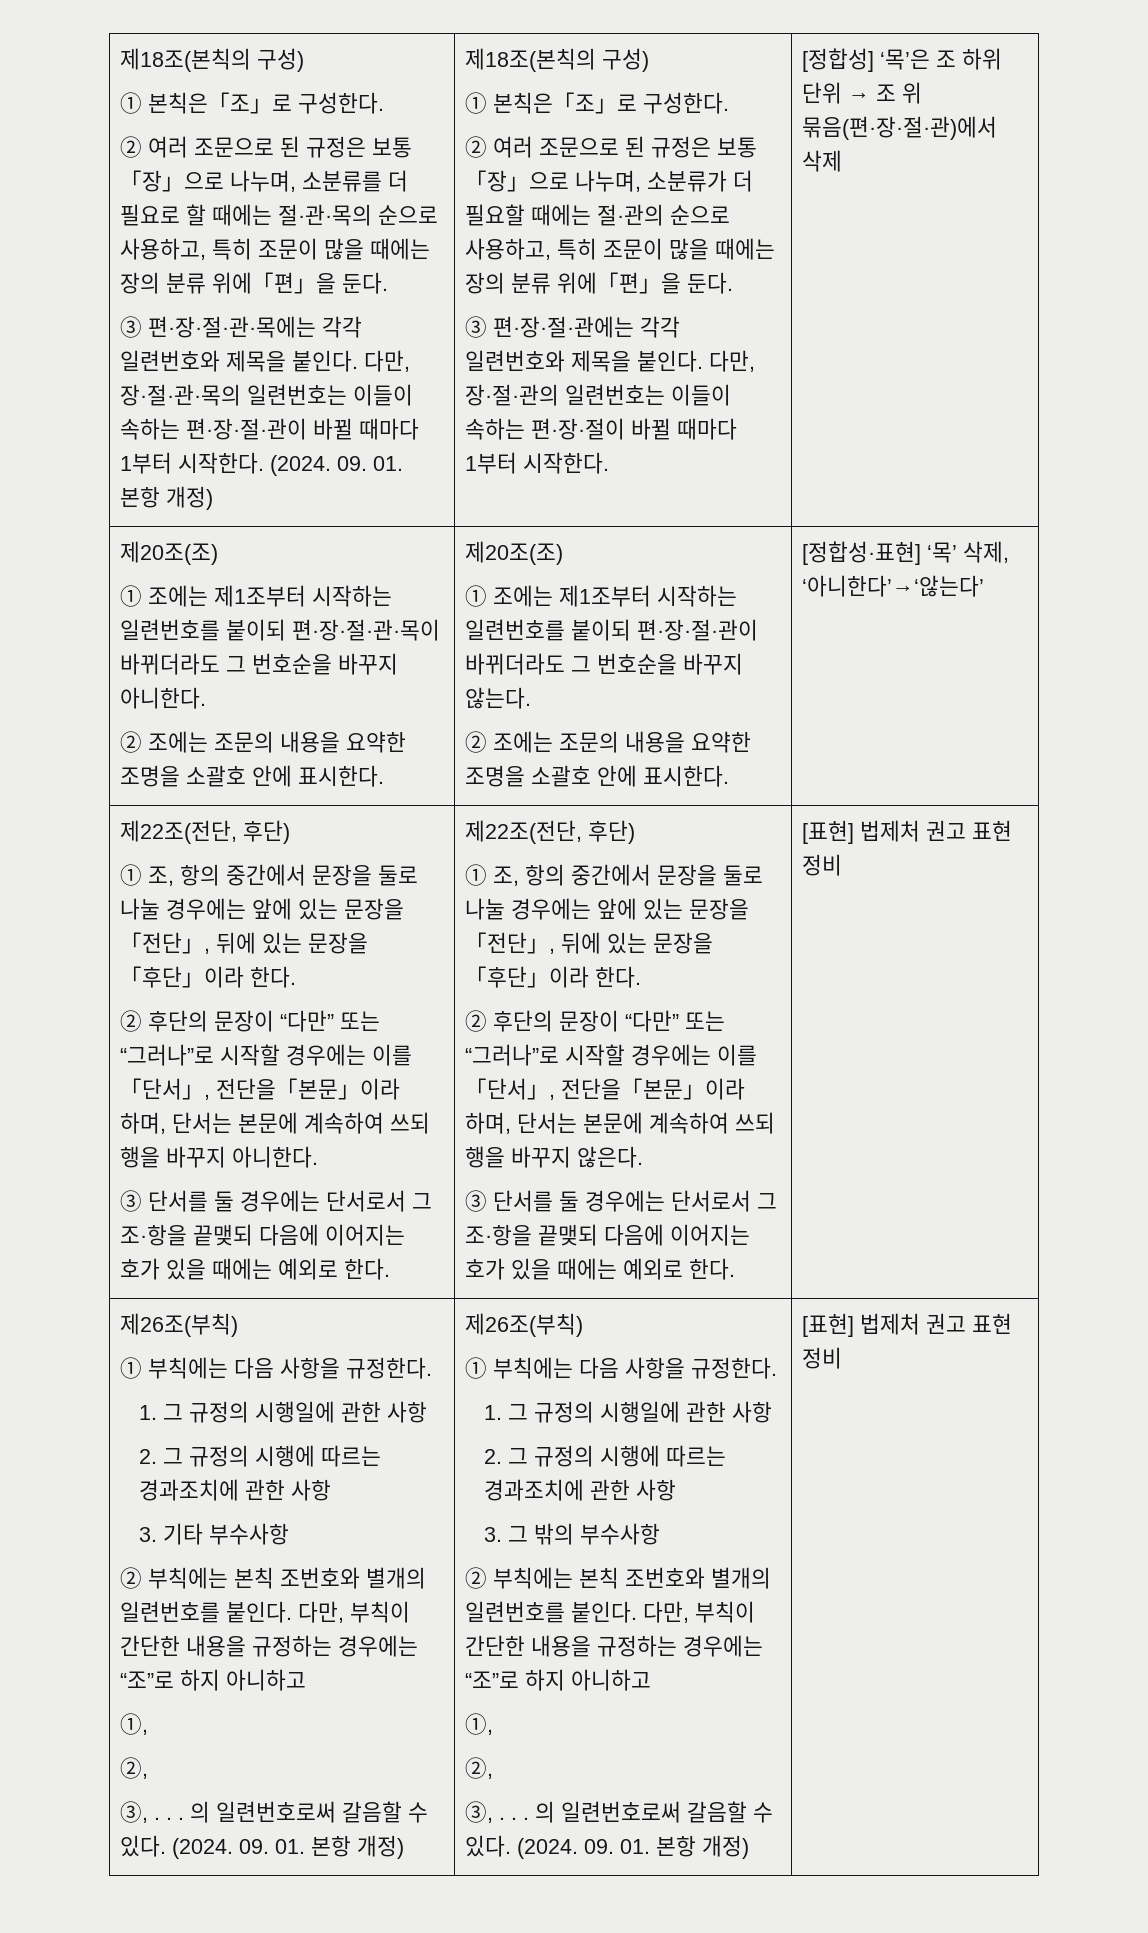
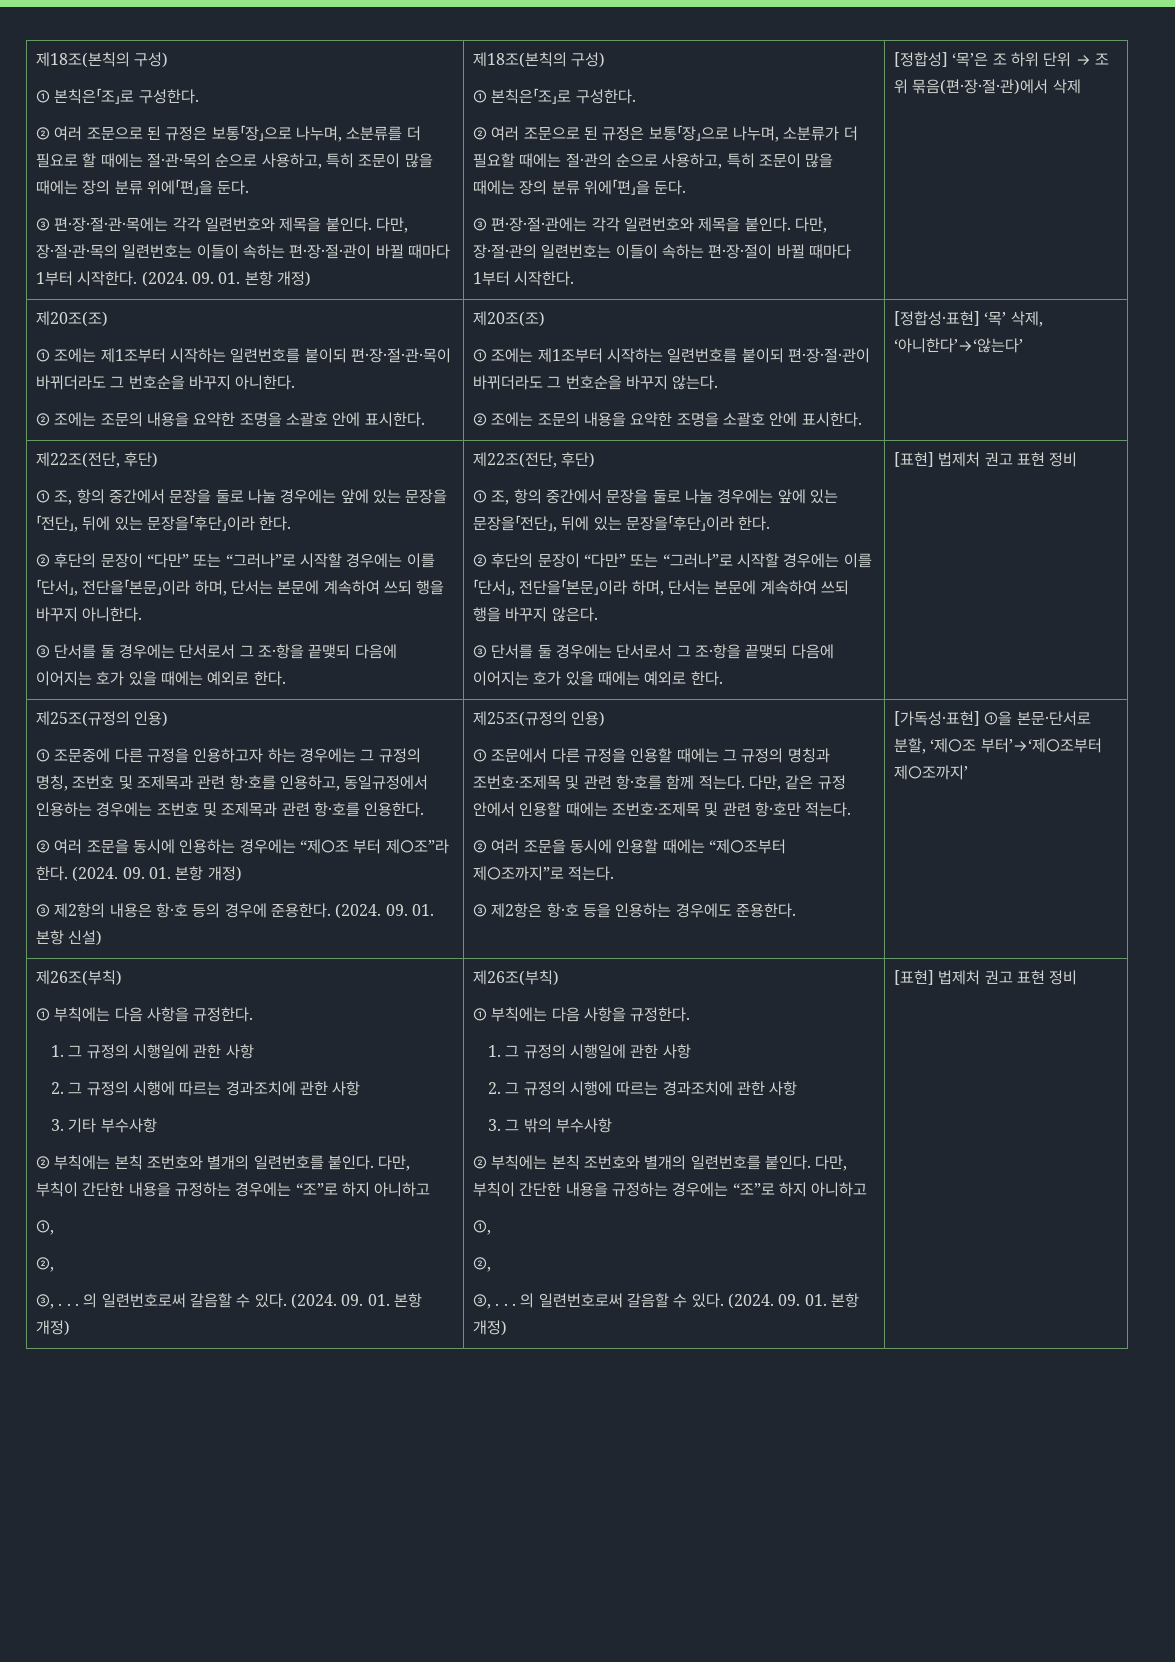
(843, 865) none -> [36,711,169,727] [36,748,421,763] [36,775,429,791] [36,802,425,817] [36,839,449,854] [36,866,242,882] [36,903,435,919] [36,930,103,946] [473,711,606,727] [473,748,830,763] [473,775,846,791] [473,802,852,817] [473,839,787,854] [473,866,615,881] [473,903,797,918] [894,711,1091,726] [894,738,1102,754] [894,765,969,780] // 제25조(규정의 인용) // ① 조문중에 다른 규정을 인용하고자 하는 경우에는 그 규정의 명칭, 조번호 및 조제목과 관련 항·호를 인용하고, 동일규정에서 인용하는 경우에는 조번호 및 조제목과 관련 항·호를 인용한다. // ② 여러 조문을 동시에 인용하는 경우에는 “제○조 부터 제○조”라 한다. (2024. 09. 01. 본항 개정) // ③ 제2항의 내용은 항·호 등의 경우에 준용한다. (2024. 09. 01. 본항 신설) | 제25조(규정의 인용) // ① 조문에서 다른 규정을 인용할 때에는 그 규정의 명칭과 조번호·조제목 및 관련 항·호를 함께 적는다. 다만, 같은 규정 안에서 인용할 때에는 조번호·조제목 및 관련 항·호만 적는다. // ② 여러 조문을 동시에 인용할 때에는 “제○조부터 제○조까지”로 적는다. // ③ 제2항은 항·호 등을 인용하는 경우에도 준용한다. | [가독성·표현] ①을 본문·단서로 분할, ‘제○조 부터’→‘제○조부터 제○조까지’

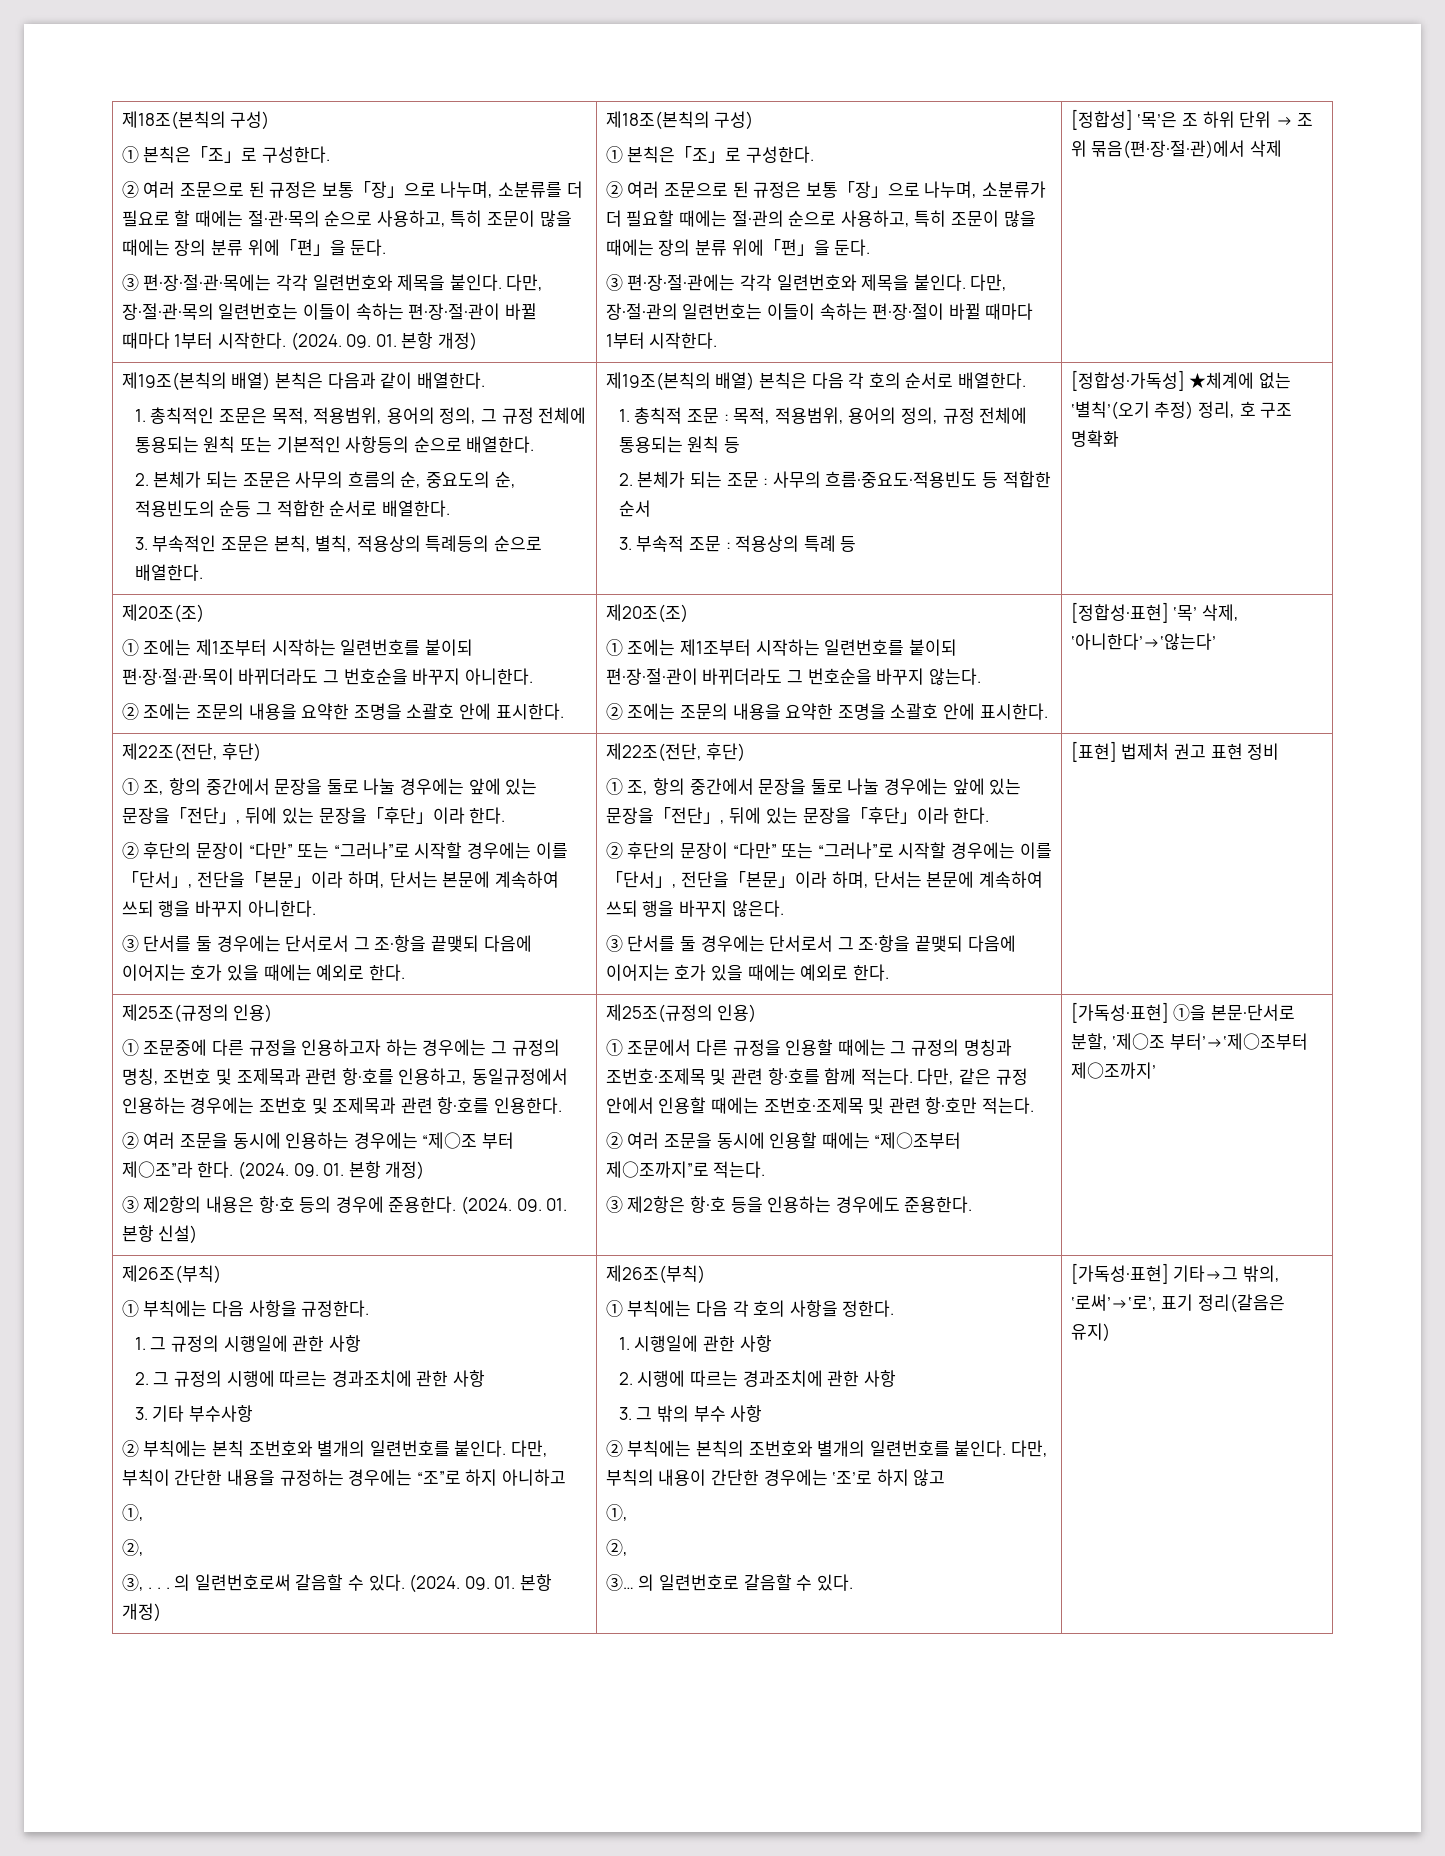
(1081, 86) none -> [121,372,485,391] [134,407,587,424] [134,436,535,453] [134,471,516,488] [134,500,450,517] [134,535,542,552] [134,564,203,581] [605,372,1026,391] [618,407,1028,424] [618,436,741,453] [618,471,1051,488] [618,500,651,517] [618,535,857,552] [1070,370,1292,391] [1070,401,1293,420] [1070,430,1119,447] // 제19조(본칙의 배열) 본칙은 다음과 같이 배열한다. // 1. 총칙적인 조문은 목적, 적용범위, 용어의 정의, 그 규정 전체에 통용되는 원칙 또는 기본적인 사항등의 순으로 배열한다. // 2. 본체가 되는 조문은 사무의 흐름의 순, 중요도의 순, 적용빈도의 순등 그 적합한 순서로 배열한다. // 3. 부속적인 조문은 본칙, 별칙, 적용상의 특례등의 순으로 배열한다. | 제19조(본칙의 배열) 본칙은 다음 각 호의 순서로 배열한다. // 1. 총칙적 조문 : 목적, 적용범위, 용어의 정의, 규정 전체에 통용되는 원칙 등 // 2. 본체가 되는 조문 : 사무의 흐름·중요도·적용빈도 등 적합한 순서 // 3. 부속적 조문 : 적용상의 특례 등 | [정합성·가독성] ★체계에 없는 ‘별칙’(오기 추정) 정리, 호 구조 명확화
[584,1007,691,1022] [488,1044,691,1059] [488,1081,566,1096] 사항을 규정한다. // 1. 그 규정의 시행일에 관한 사항 // 2. 그 규정의 -> [732,1300,895,1317] [618,1335,772,1352] [618,1372,633,1385] 각 호의 사항을 정한다. // 1. 시행일에 관한 사항 // 2.
[556,1118,613,1133] [473,1155,848,1171] [473,1182,868,1197] [473,1220,492,1235] [473,1257,492,1272] [473,1293,860,1309] [473,1320,508,1336] [894,970,1078,985] 부수사항 // ② 부칙에는 본칙 조번호와 별개의 일련번호를 붙인다. 다만, 부칙이 간단한 내용을 규정하는 경우에는 “조”로 하지 아니하고 // ①, // ②, // ③, . . . 의 일련번호로써 갈음할 수 있다. (2024. 09. 01. 본항 개정) | [표현] 법제처 권고 표현 정비 -> [693,1405,763,1422] [605,1440,1048,1457] [605,1469,946,1486] [605,1504,628,1521] [605,1539,628,1556] [605,1574,853,1591] [1070,1263,1281,1284] [1070,1294,1286,1313] [1070,1323,1110,1342] 부수 사항 // ② 부칙에는 본칙의 조번호와 별개의 일련번호를 붙인다. 다만, 부칙의 내용이 간단한 경우에는 ‘조’로 하지 않고 // ①, // ②, // ③… 의 일련번호로 갈음할 수 있다. | [가독성·표현] 기타→그 밖의, ‘로써’→‘로’, 표기 정리(갈음은 유지)

